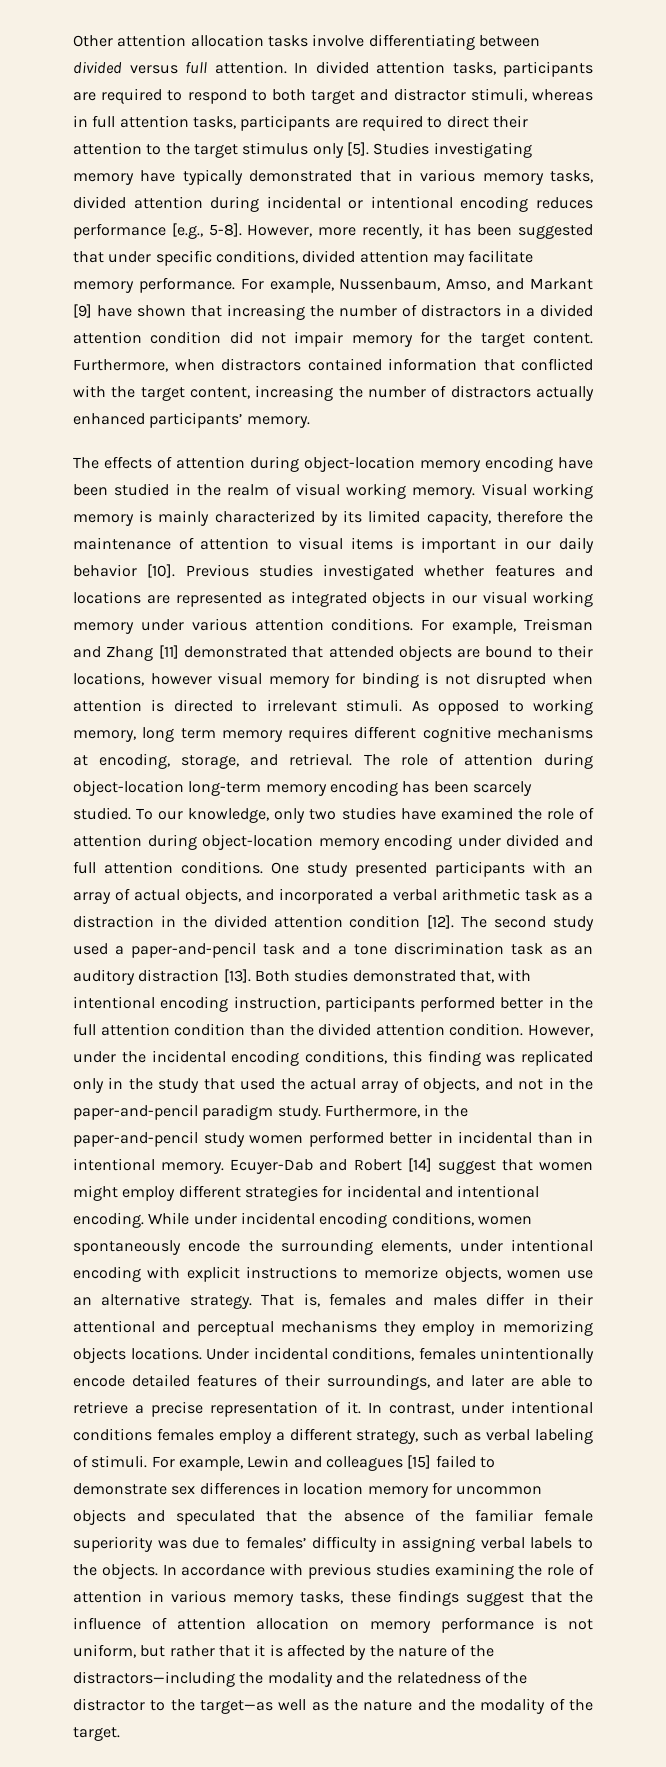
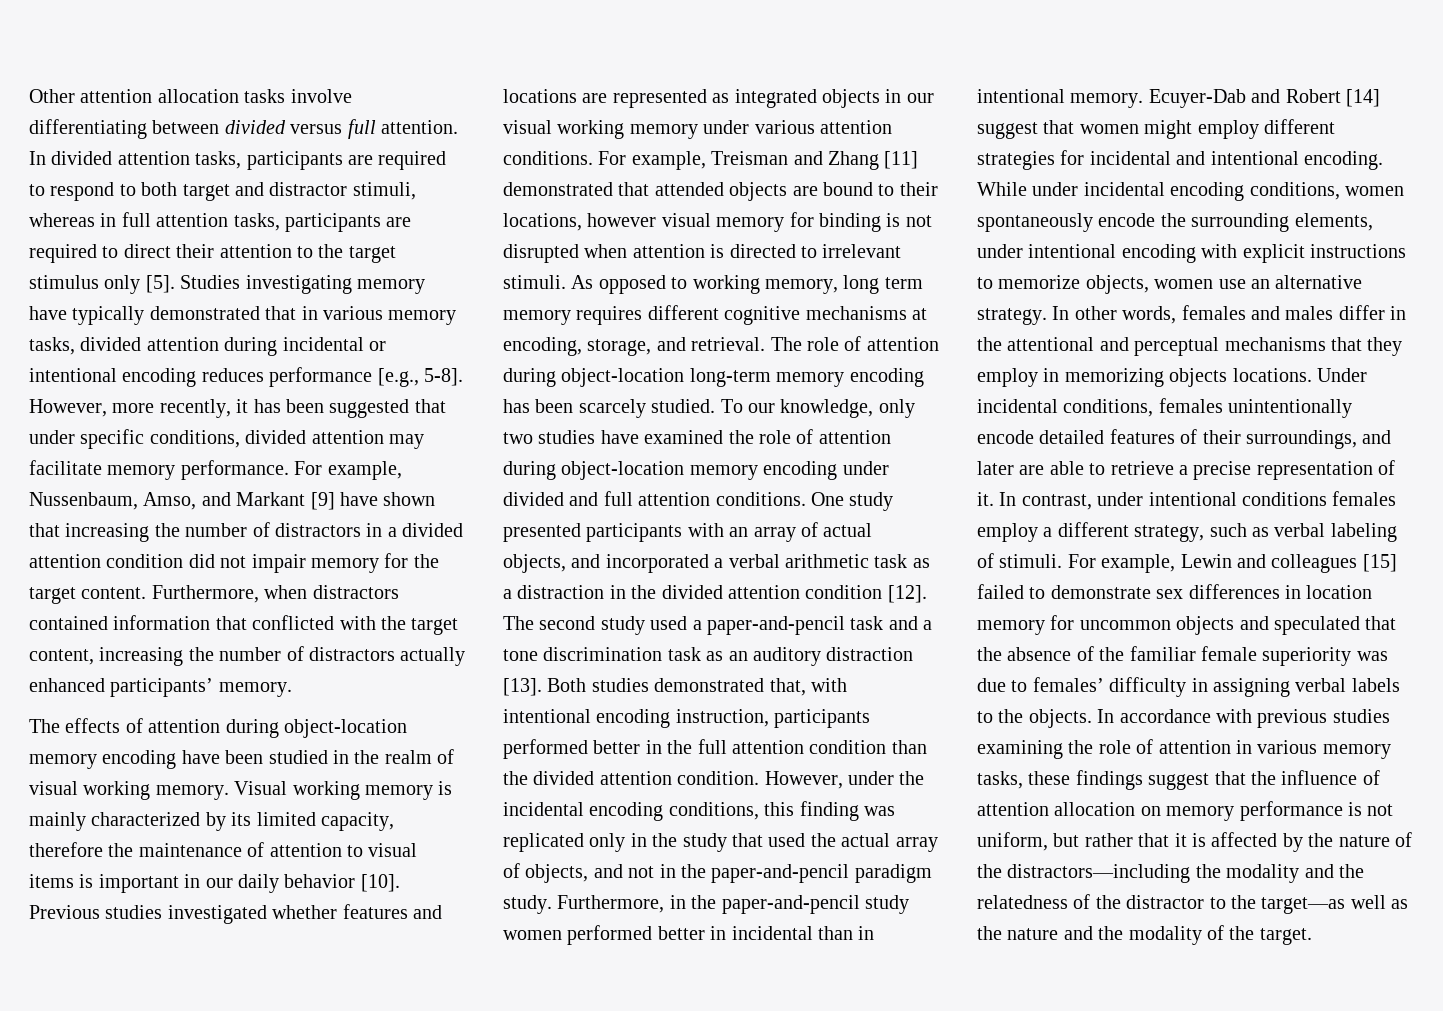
[261,1293,320,1307] That is, -> [1052,306,1177,324] In other words,
[557,1293,593,1306] their -> [977,337,1002,351] the
(377, 1326) none -> [1331,337,1362,351] that

